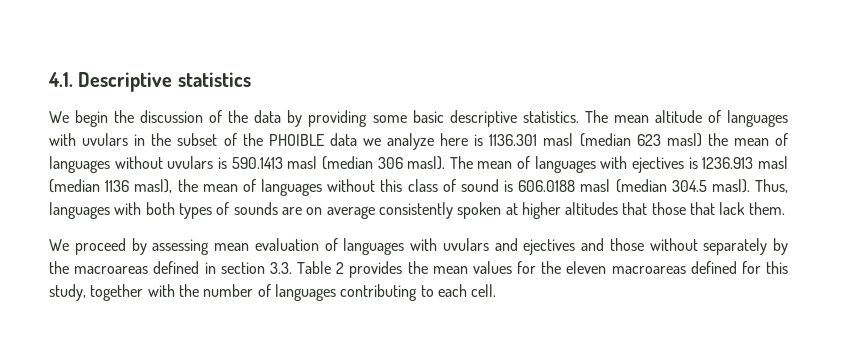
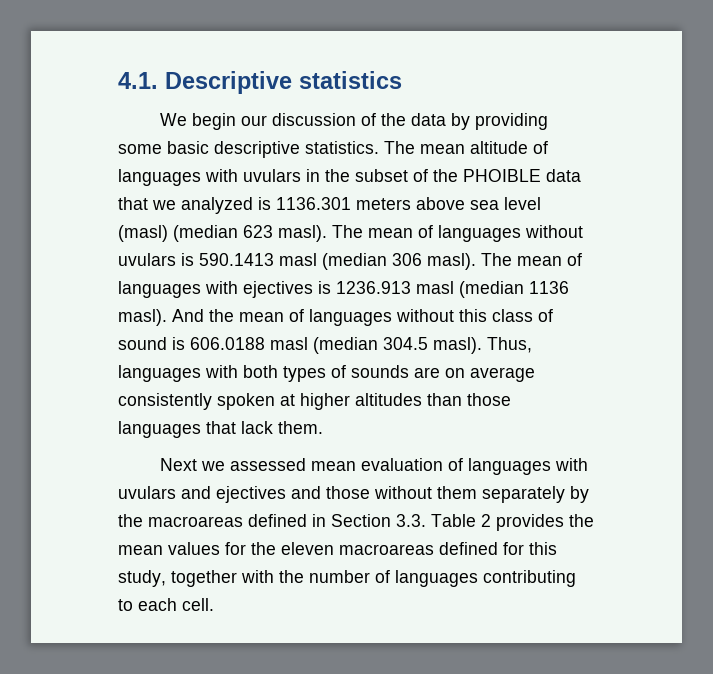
[114,110,135,123] the -> [240,115,267,126] our
[362,133,728,150] we analyze here is 1136.301 masl (median 623 masl) the -> [118,197,541,214] [118,225,363,242] that we analyzed is 1136.301 meters above sea level (masl) (median 623 masl). The
[134,179,173,193] masl), -> [118,309,204,326] masl). And
[622,202,686,215] that those -> [427,393,511,406] [118,421,201,438] than those languages
[49,238,210,255] We proceed by assessing -> [159,458,306,471] Next we assessed
(698, 244) none -> [437,486,477,499] them
[220,262,265,274] section -> [331,514,391,527] Section

